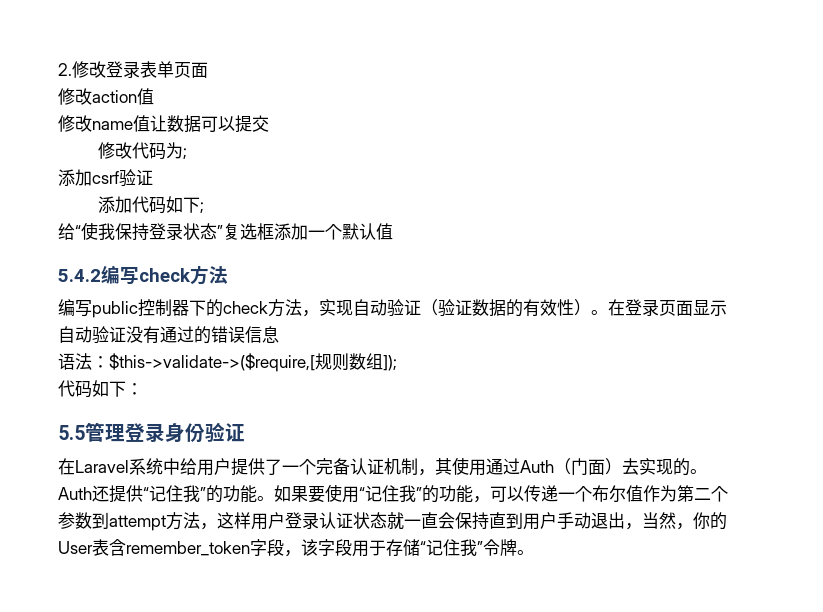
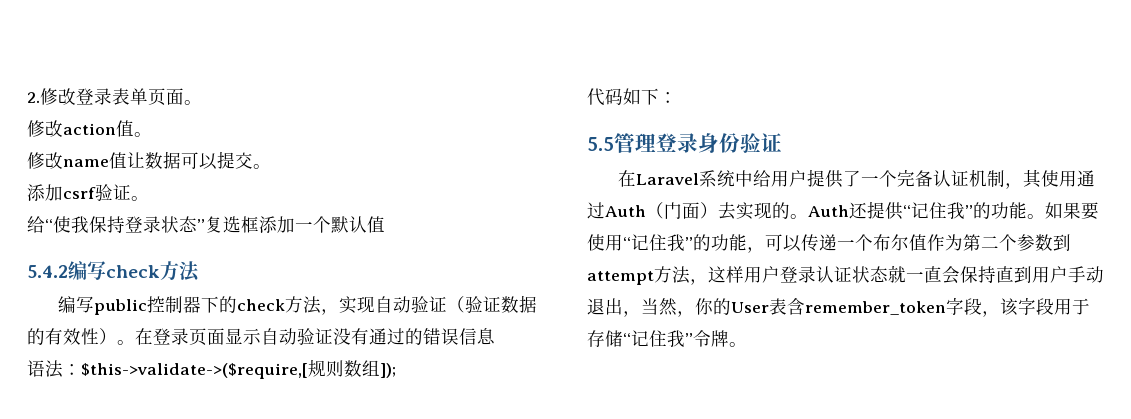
(208, 70) none -> [184,100,202,105] 。
(154, 96) none -> [134,132,152,137] 。
[98,142,188,160] // 修改代码为; -> [253,164,271,169] 。
[98,196,205,214] // 添加代码如下; -> [131,196,149,201] 。

